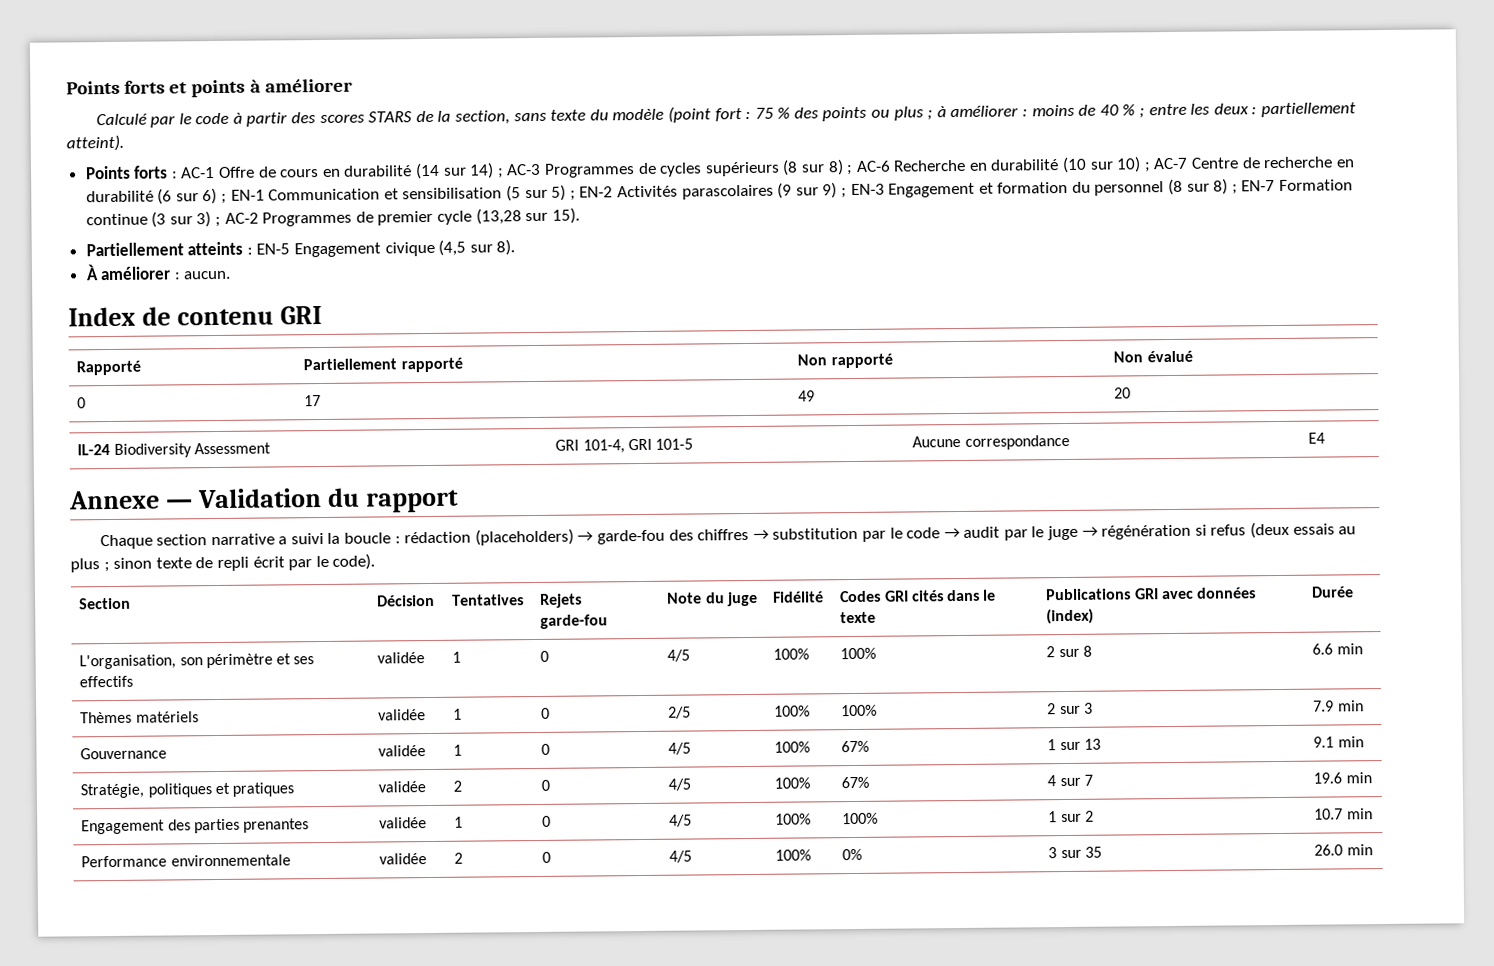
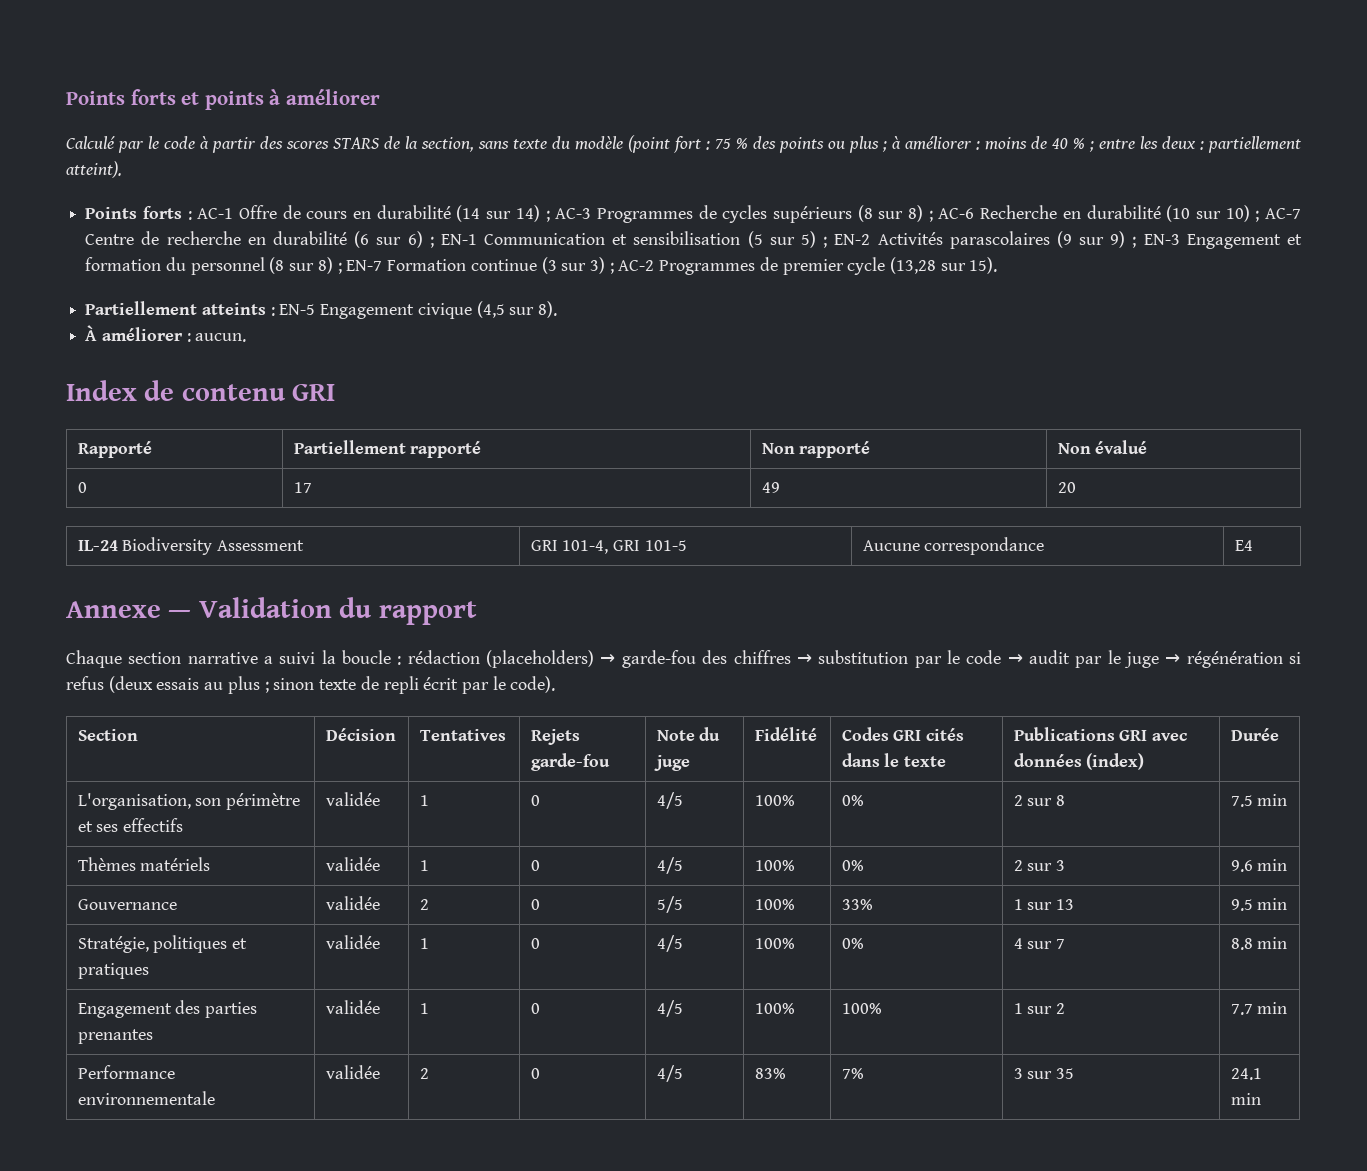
[840,647,877,660] 100% -> [841,795,864,806] 0%
[1312,643,1334,655] 6.6 -> [1230,795,1253,807] 7.5
[668,706,692,719] [774,705,811,717] [841,704,878,717] 2/5 | 100% | 100% -> [656,857,683,874] [754,860,795,871] [841,860,864,871] 4/5 | 100% | 0%
[1313,700,1335,712] 7.9 -> [1230,860,1253,872] 9.6
[453,744,463,756] [541,743,551,755] [668,742,692,755] [774,741,811,753] [841,740,870,753] [1047,738,1101,751] [1313,736,1364,748] [80,782,294,799] [378,781,427,793] [453,780,463,792] [541,779,551,791] [668,778,692,791] [774,777,811,789] [841,776,870,789] 1 | 0 | 4/5 | 100% | 67% | 1 sur 13 | 9.1 min // Stratégie, politiques et pratiques | validée | 2 | 0 | 4/5 | 100% | 67% -> [419,899,429,910] [530,899,540,910] [656,896,683,913] [754,899,795,910] [841,899,873,910] [1013,899,1075,910] [1230,898,1288,911] [77,935,248,953] [77,963,149,979] [325,935,380,949] [419,938,429,949] [530,938,540,949] [656,935,683,952] [754,938,795,949] [841,938,864,949] 2 | 0 | 5/5 | 100% | 33% | 1 sur 13 | 9.5 min // Stratégie, politiques et pratiques | validée | 1 | 0 | 4/5 | 100% | 0%
[1313,772,1343,784] 19.6 -> [1230,938,1253,950] 8.8
[1314,808,1344,820] 10.7 -> [1230,1004,1253,1015] 7.7
[775,849,812,861] [842,848,863,861] 100% | 0% -> [754,1068,786,1079] [841,1068,864,1079] 83% | 7%
[1314,844,1344,856] 26.0 -> [1230,1068,1262,1080] 24.1

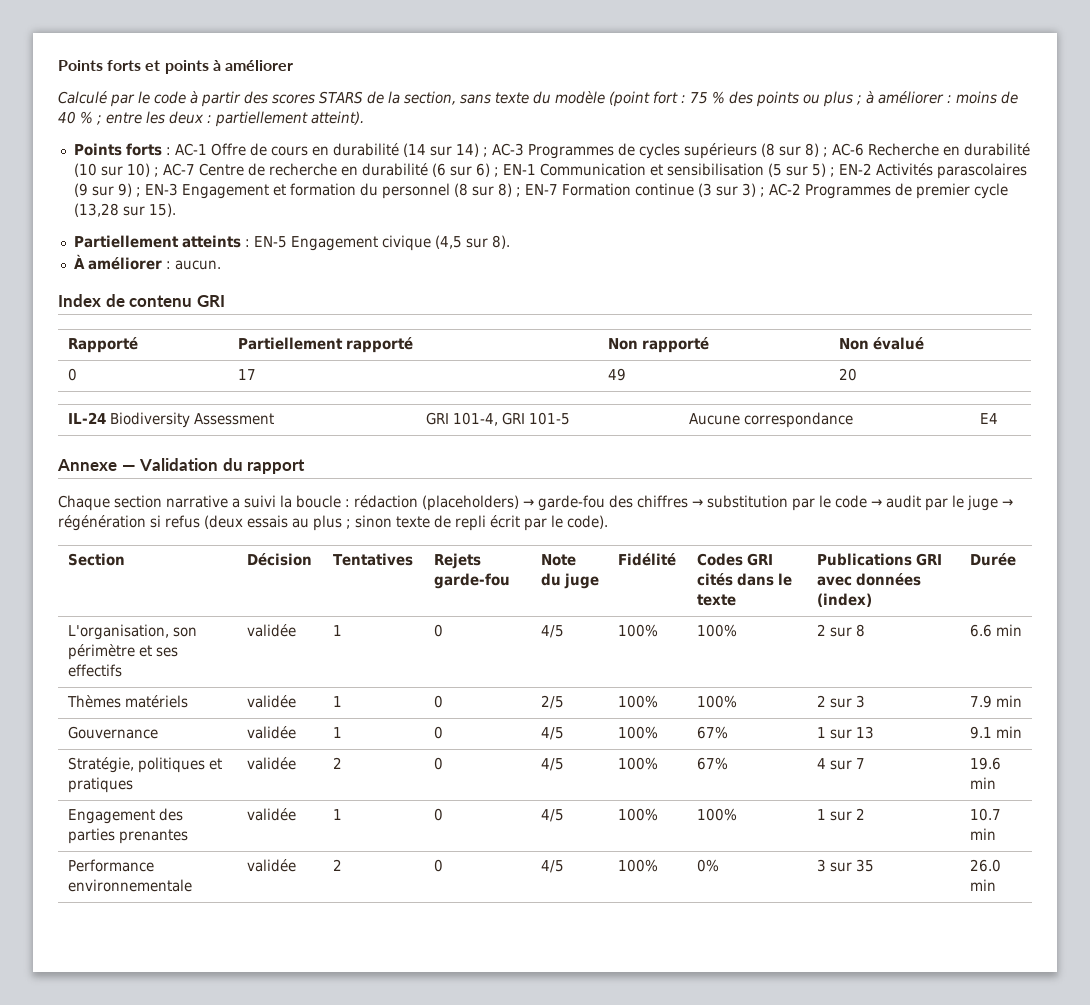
[841,795,864,806] 0% -> [696,624,737,637] 100%
[1230,795,1253,807] 7.5 -> [969,624,992,637] 6.6
[656,857,683,874] [754,860,795,871] [841,860,864,871] 4/5 | 100% | 0% -> [540,695,564,709] [617,695,658,708] [696,695,737,708] 2/5 | 100% | 100%
[1230,860,1253,872] 9.6 -> [969,695,992,708] 7.9
[419,899,429,910] [530,899,540,910] [656,896,683,913] [754,899,795,910] [841,899,873,910] [1013,899,1075,910] [1230,898,1288,911] [77,935,248,953] [77,963,149,979] [325,935,380,949] [419,938,429,949] [530,938,540,949] [656,935,683,952] [754,938,795,949] [841,938,864,949] 2 | 0 | 5/5 | 100% | 33% | 1 sur 13 | 9.5 min // Stratégie, politiques et pratiques | validée | 1 | 0 | 4/5 | 100% | 0% -> [332,727,342,738] [433,726,443,739] [540,727,564,740] [617,726,658,739] [696,726,728,739] [816,726,874,739] [969,726,1022,739] [67,757,222,773] [67,777,133,793] [246,757,296,770] [332,757,342,769] [433,757,443,770] [540,758,564,771] [617,757,658,770] [696,757,728,770] 1 | 0 | 4/5 | 100% | 67% | 1 sur 13 | 9.1 min // Stratégie, politiques et pratiques | validée | 2 | 0 | 4/5 | 100% | 67%
[1230,938,1253,950] 8.8 -> [969,757,1001,770] 19.6
[1230,1004,1253,1015] 7.7 -> [969,808,1001,821] 10.7
[754,1068,786,1079] [841,1068,864,1079] 83% | 7% -> [617,859,658,872] [696,859,719,872] 100% | 0%
[1230,1068,1262,1080] 24.1 -> [969,859,1001,872] 26.0

